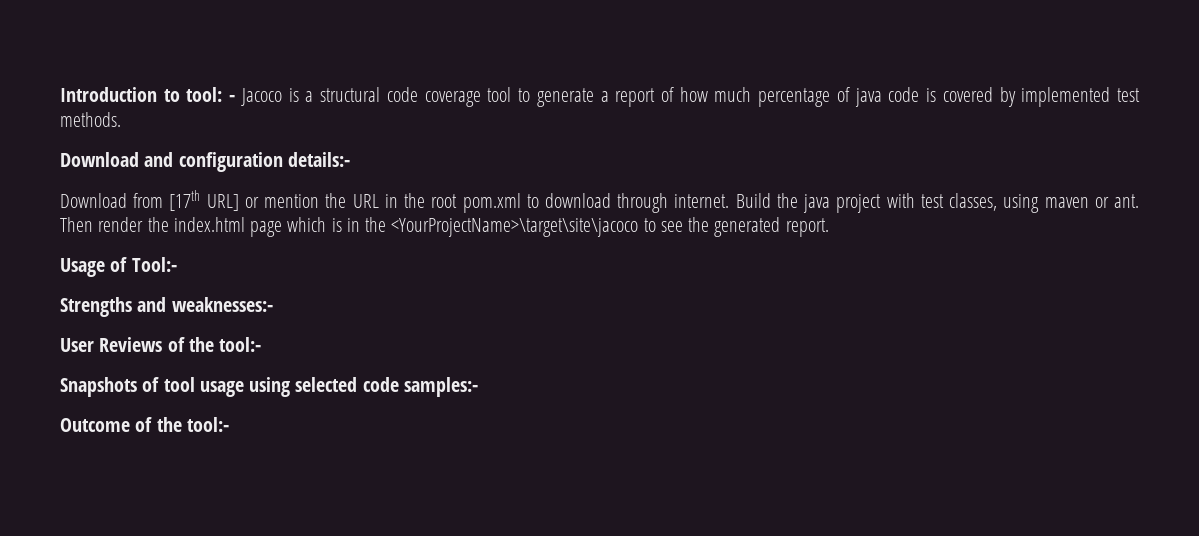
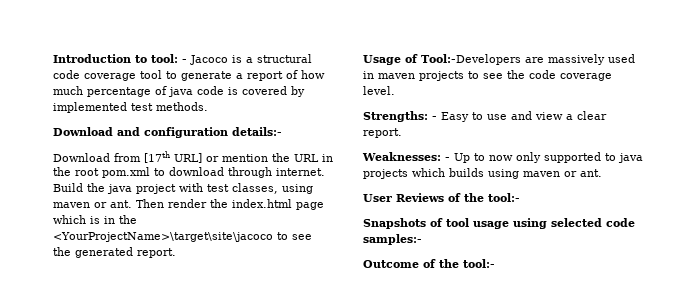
[131,257,177,272] [60,297,273,317] Tool:- // Strengths and weaknesses:- -> [421,54,635,65] [363,70,612,81] [363,86,395,95] [363,111,607,122] [363,128,402,138] [362,152,643,163] [363,168,602,179] Tool:-Developers are massively used in maven projects to see the code coverage level. // Strengths: - Easy to use and view a clear report. // Weaknesses: - Up to now only supported to java projects which builds using maven or ant.

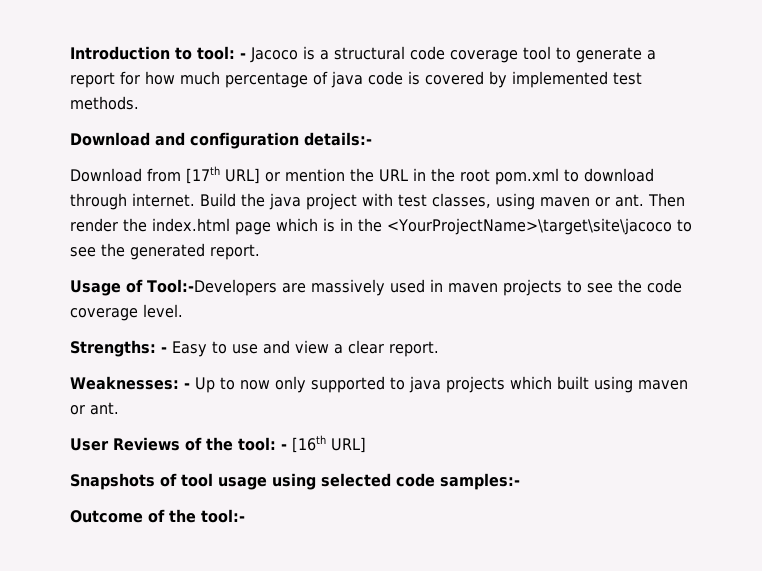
[286,70,298,79] of -> [120,71,140,85] for
[449,168,484,177] builds -> [557,376,589,390] built
[488,193,520,202] tool:- -> [238,435,366,453] tool: - [16th URL]

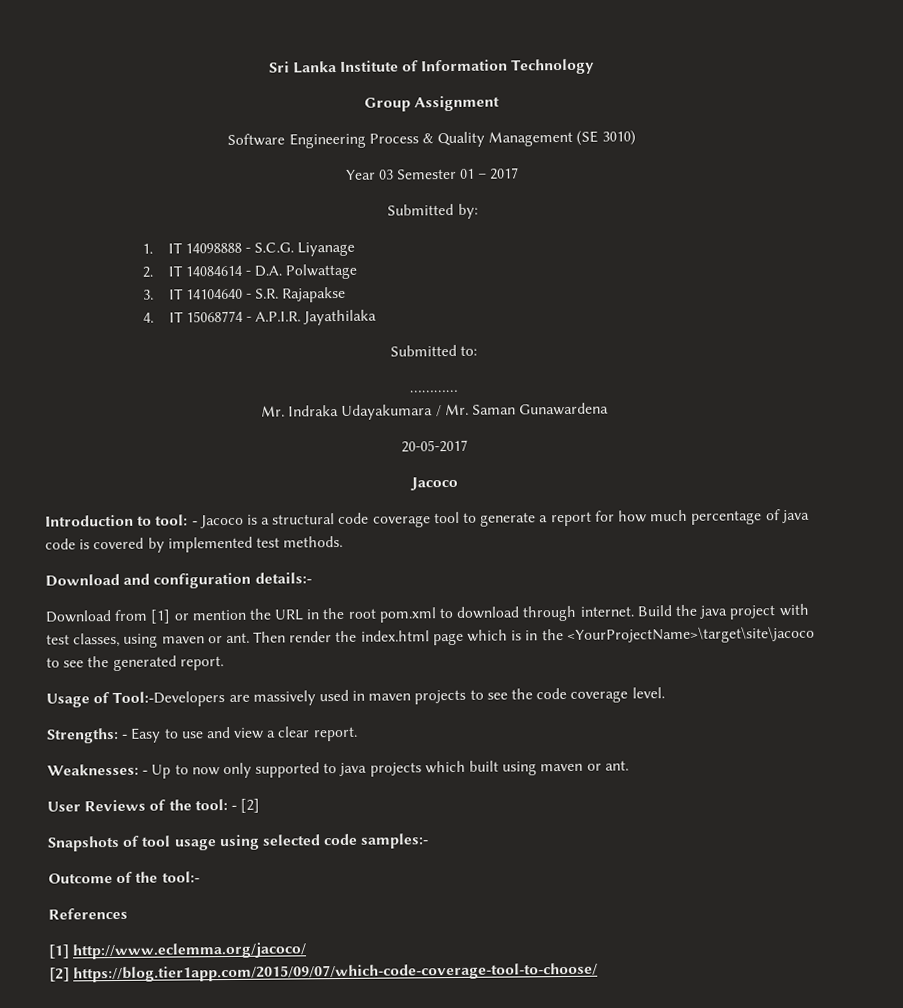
(70, 53) none -> [268,58,596,75] [363,95,501,112] [227,130,636,149] [345,167,520,180] [387,203,478,219] [142,241,356,257] [142,263,358,280] [143,286,347,303] [143,309,378,326] [389,344,478,357] [409,389,459,393] [260,402,610,420] [401,439,468,453] [410,476,458,491] Sri Lanka Institute of Information Technology // Group Assignment // Software Engineering Process & Quality Management (SE 3010) // Year 03 Semester 01 – 2017 // Submitted by: // 1. IT 14098888 - S.C.G. Liyanage // 2. IT 14084614 - D.A. Polwattage // 3. IT 14104640 - S.R. Rajapakse // 4. IT 15068774 - A.P.I.R. Jayathilaka // Submitted to: // ………… // Mr. Indraka Udayakumara / Mr. Saman Gunawardena // 20-05-2017 // Jacoco //
[186,166,260,184] [17th URL] -> [150,609,172,624] [1]
[292,435,366,453] [16th URL] -> [240,798,261,813] [2]
(245, 516) none -> [48,907,128,920] [48,942,308,960] [49,962,599,983] // References // [1] http://www.eclemma.org/jacoco/ // [2] https://blog.tier1app.com/2015/09/07/which-code-coverage-tool-to-choose/

